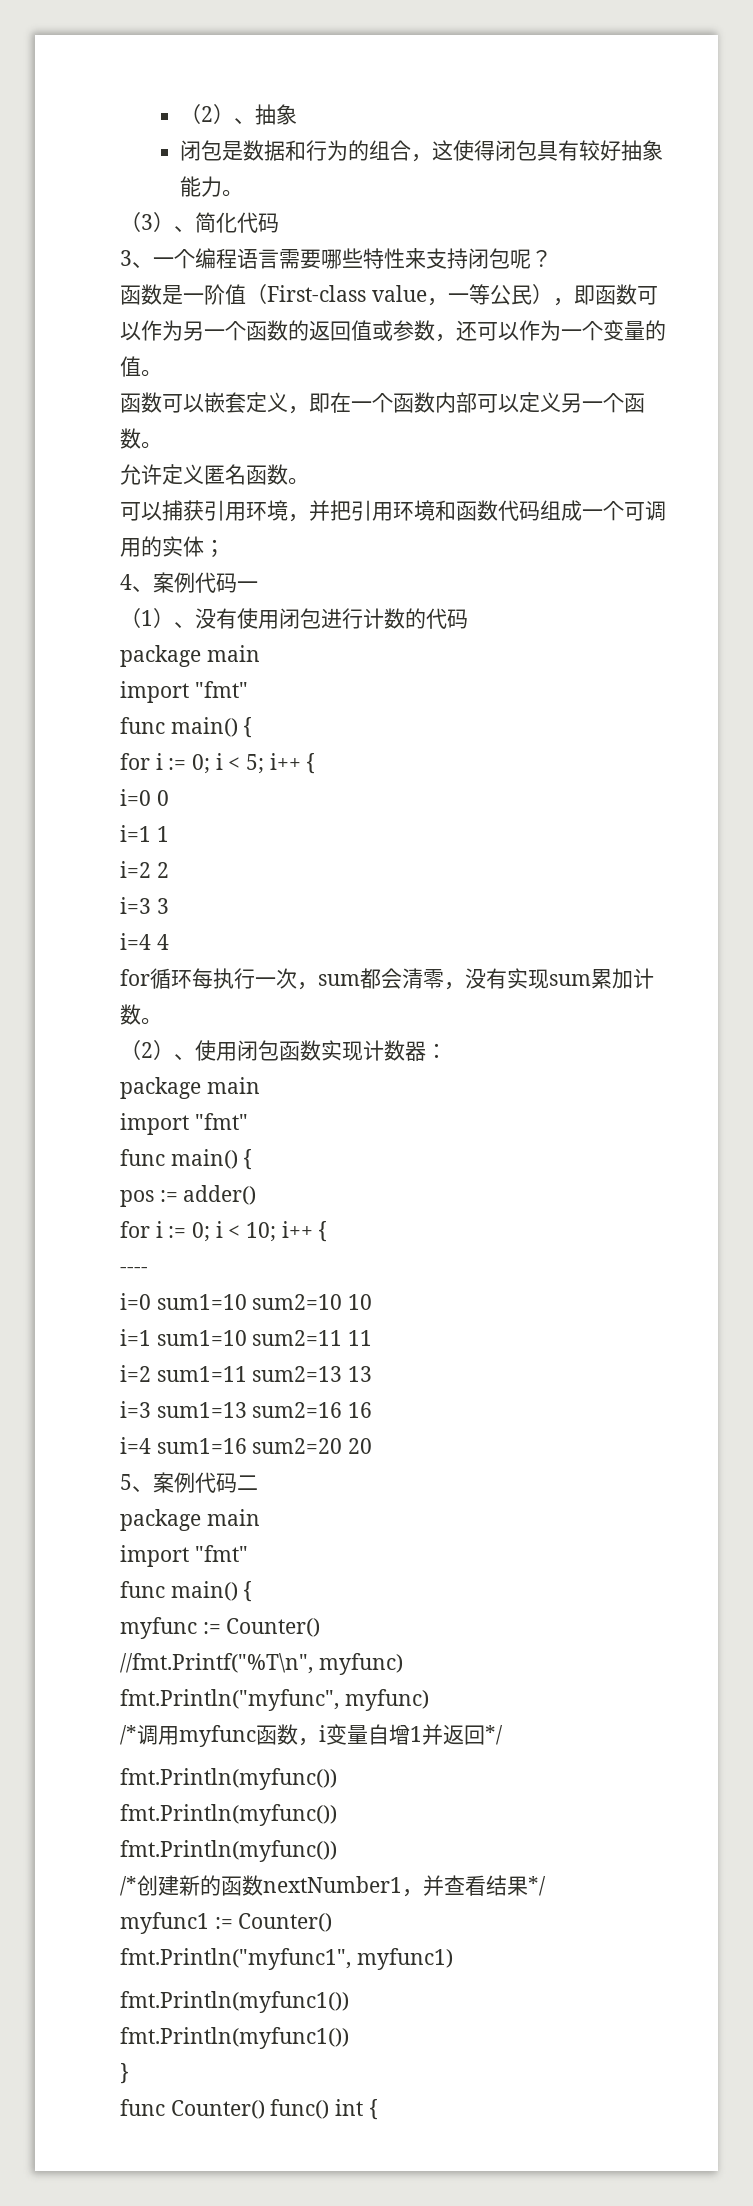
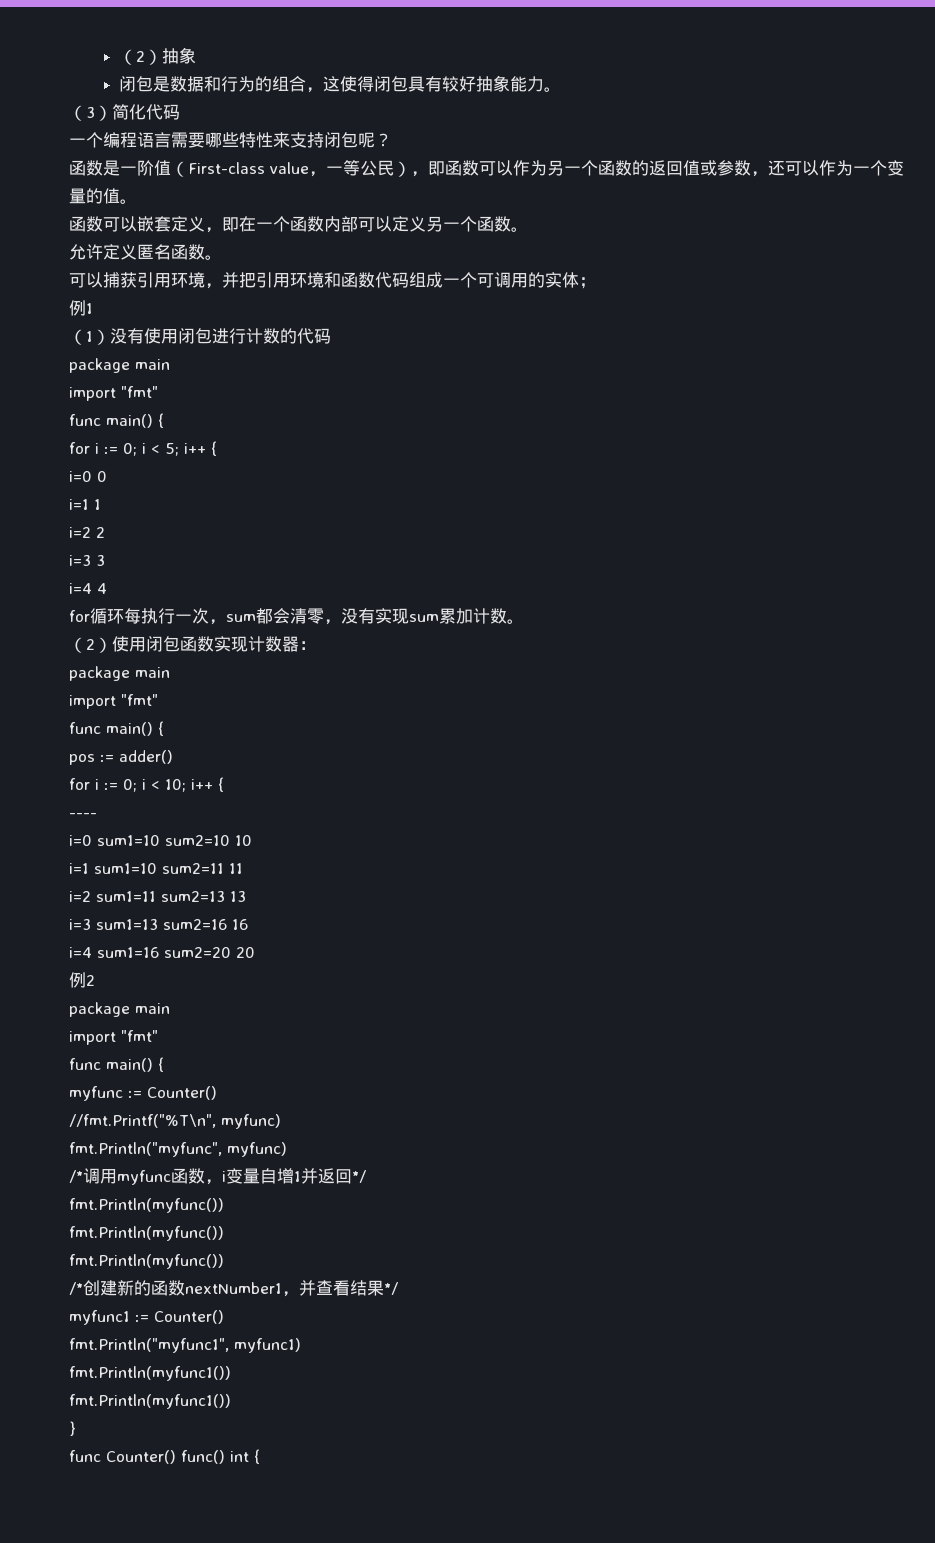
[179,104,255,124] （2）、 -> [119,49,163,65] （2）
[174,226,195,232] 、 -> (112, 113) none
[120,250,153,268] 3、 -> (180, 112) none
[120,572,258,593] 4、案例代码一 -> [69,300,93,316] 例1
[174,622,195,628] 、 -> (110, 337) none
[174,1054,195,1060] 、 -> (112, 645) none
[120,1472,258,1493] 5、案例代码二 -> [69,972,95,988] 例2

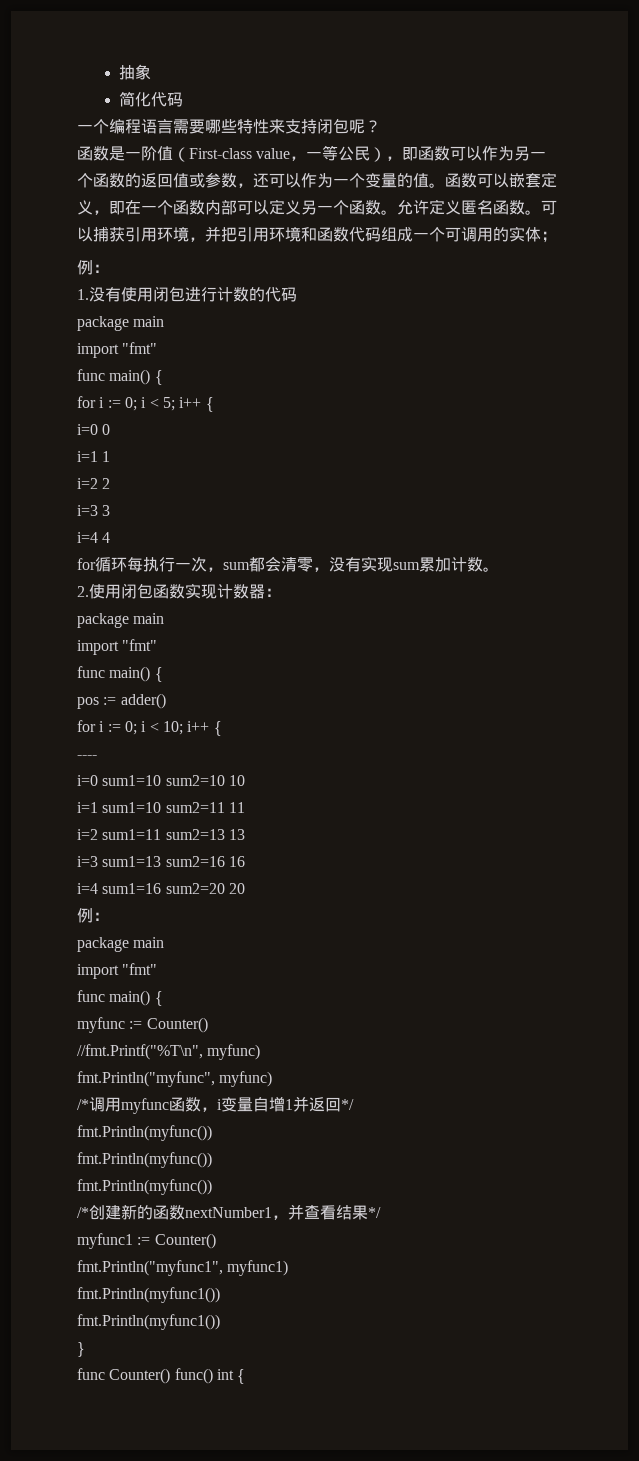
[119,49,163,65] （2） -> (119, 72) none
[119,75,562,93] [69,105,112,121] 闭包是数据和行为的组合，这使得闭包具有较好抽象能力。 // （3） -> (152, 72) none
(137, 201) // -> (445, 185) none
(528, 229) // -> (397, 212) none
(222, 257) // -> (541, 212) none
[86,303,93,314] [69,329,110,345] 1 // （1） -> [93,264,109,273] [77,289,89,300] ： // 1.
[69,637,112,653] （2） -> [77,586,89,597] 2.
[86,975,95,986] 2 -> [93,912,109,921] ：

